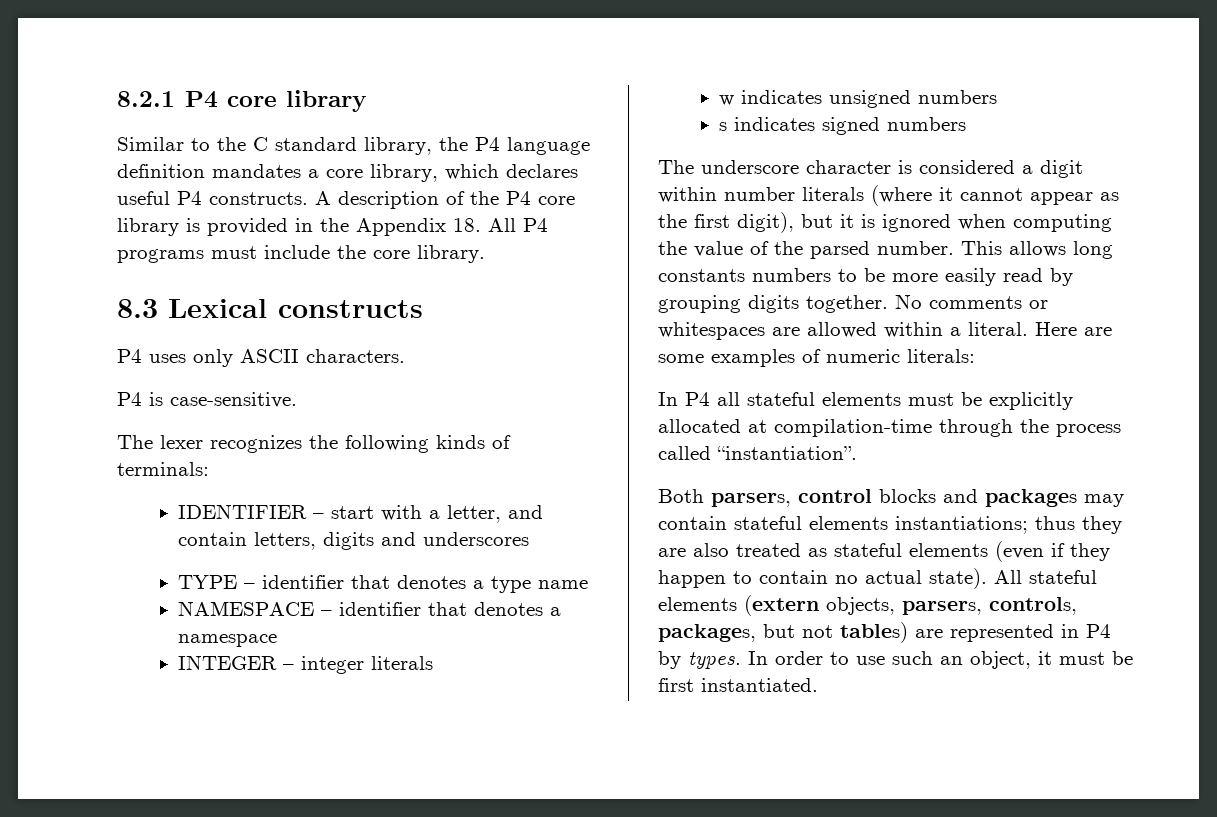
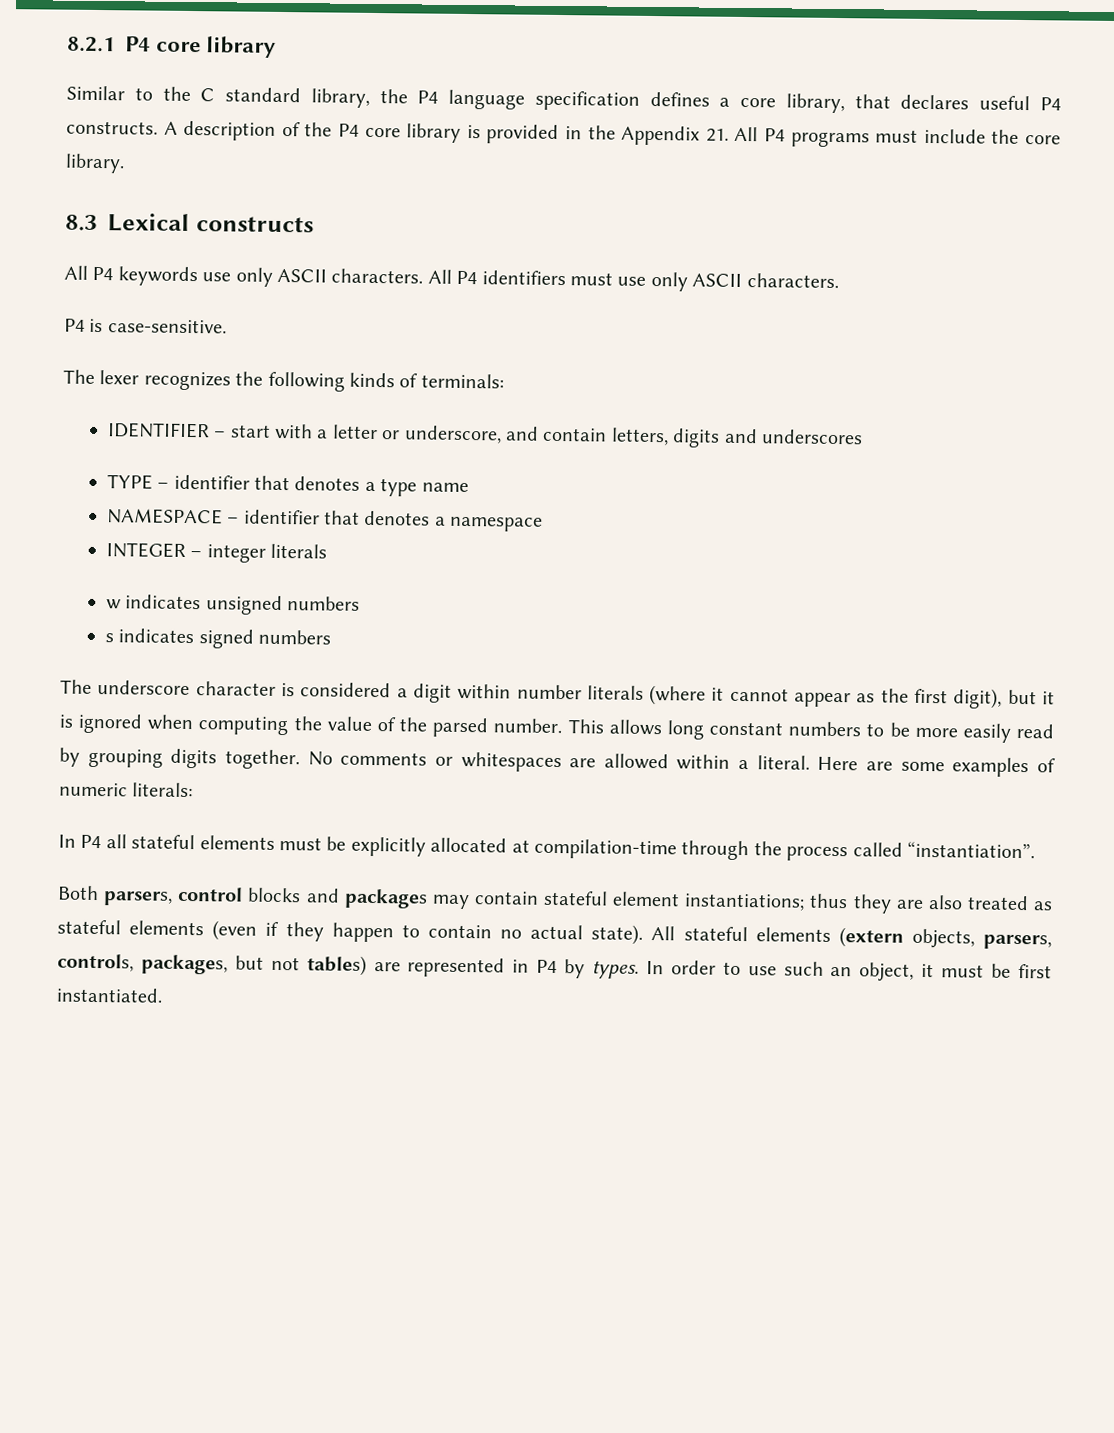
[117,164,301,178] definition mandates -> [534,90,710,111] specification defines
[445,164,499,180] which -> [854,94,891,109] that
[453,218,481,232] 18. -> [705,128,729,142] 21.
[117,349,186,363] P4 uses -> [64,265,647,287] All P4 keywords use only ASCII characters. All P4 identifiers must use
[446,505,501,523] letter, -> [331,424,502,444] letter or underscore,
[658,269,745,282] constants -> [709,721,784,736] constant
[809,516,888,530] elements -> [612,891,681,907] element

